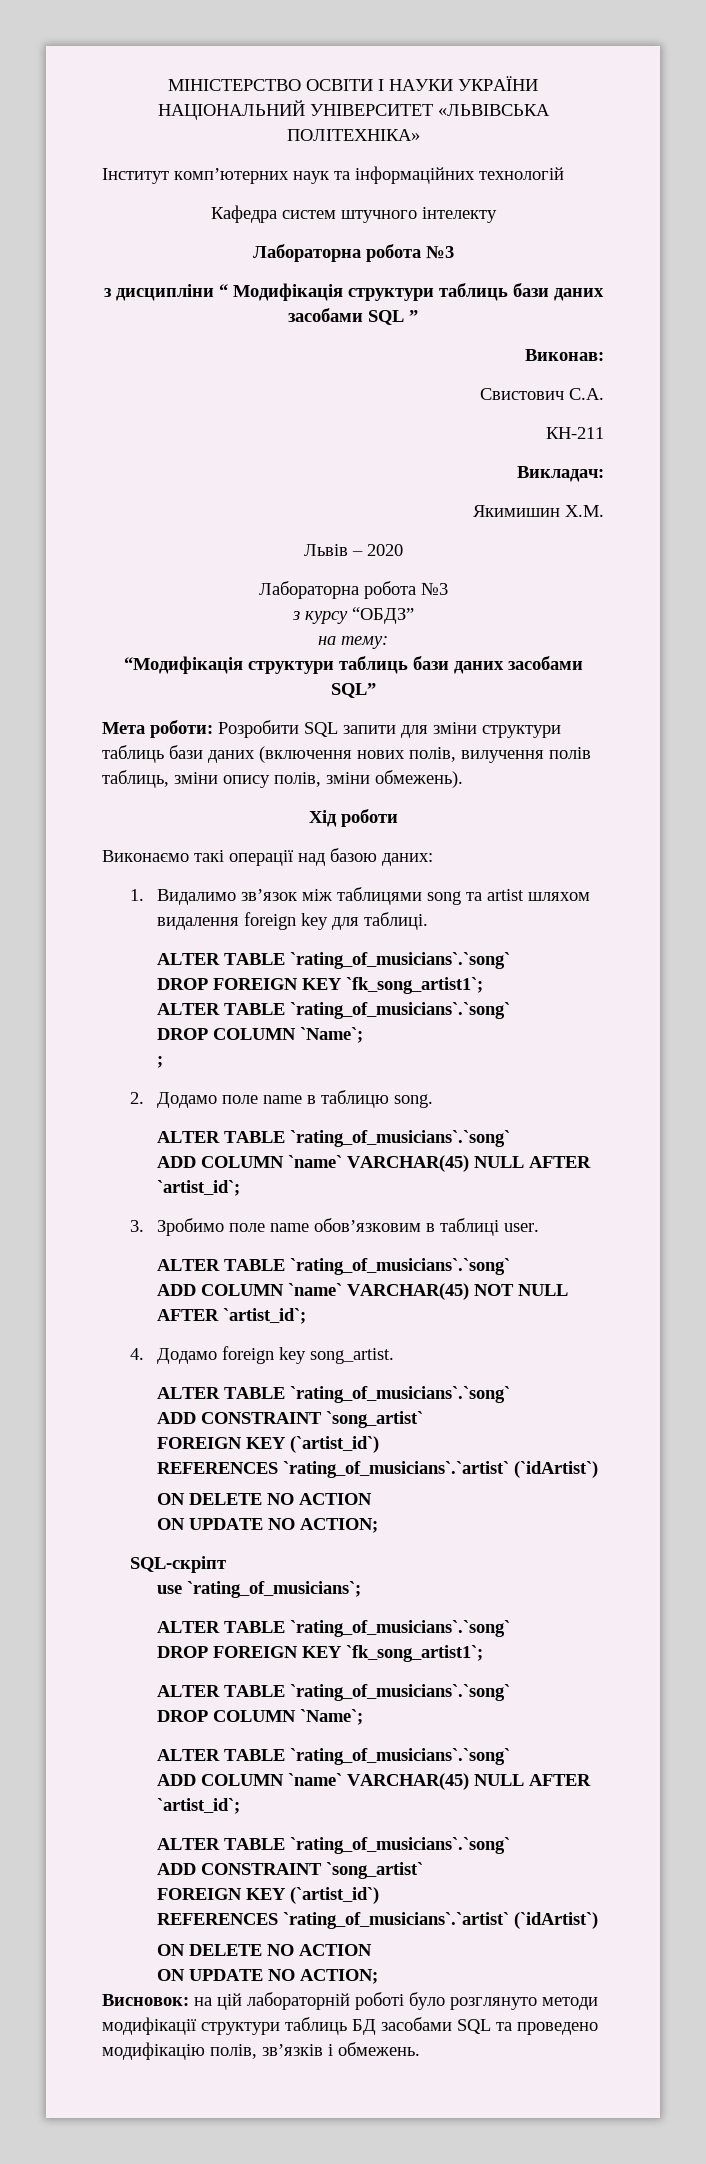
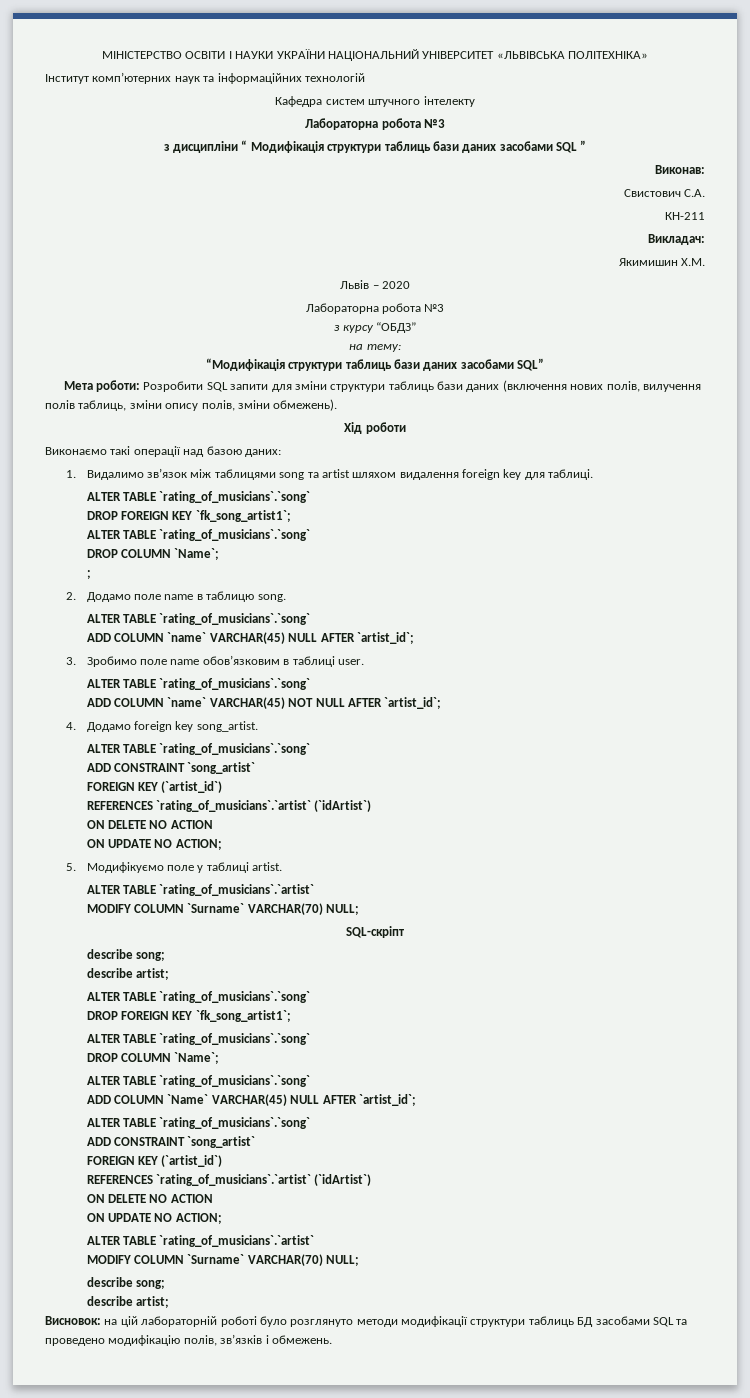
[129,1556,226,1573] [157,1581,362,1598] SQL-скріпт // use `rating_of_musicians`; -> [65,862,283,873] [86,884,315,896] [86,903,360,915] [346,926,404,938] [86,949,166,961] [86,968,170,980] 5. Модифікуємо поле у таблиці artist. // ALTER TABLE `rating_of_musicians`.`artist` // MODIFY COLUMN `Surname` VARCHAR(70) NULL; // SQL-скріпт // describe song; // describe artist;
[288,1773,343,1786] `name` -> [167,1094,209,1104] `Name`
(379, 1976) none -> [86,1235,315,1247] [86,1254,360,1266] [86,1277,166,1289] [86,1296,170,1308] // ALTER TABLE `rating_of_musicians`.`artist` // MODIFY COLUMN `Surname` VARCHAR(70) NULL; // describe song; // describe artist;

